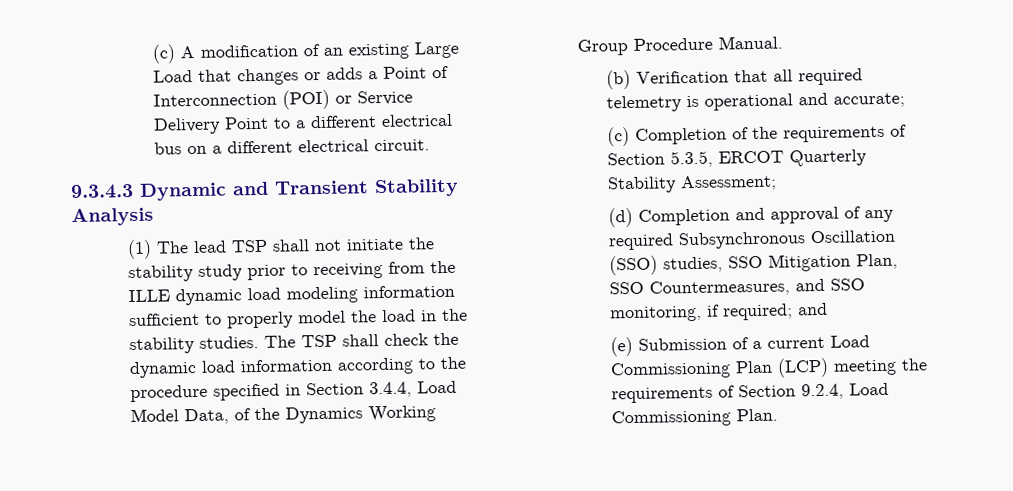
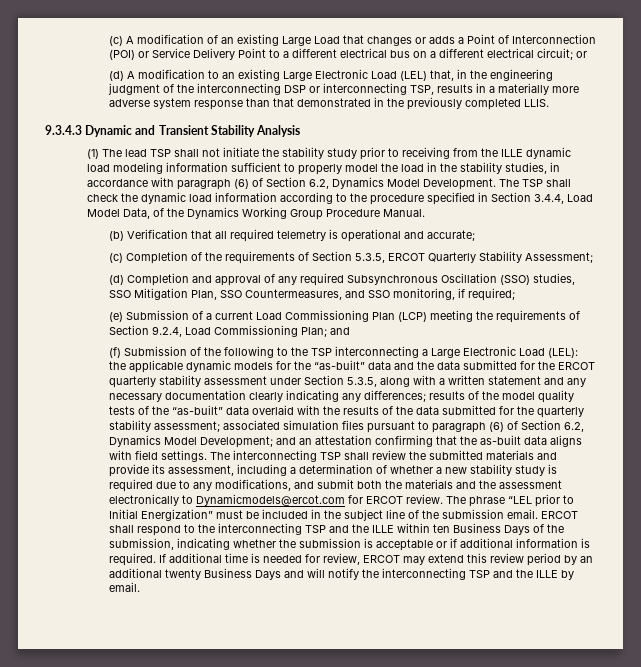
[374,139,431,152] circuit. -> [536,48,587,60] [108,69,553,81] [107,83,579,95] [108,97,549,110] circuit; or // (d) A modification to an existing Large Electronic Load (LEL) that, in the engineering judgment of the interconnecting DSP or interconnecting TSP, results in a materially more adverse system response than that demonstrated in the previously completed LLIS.
[199,335,260,349] studies. -> [505,162,561,174] [87,177,497,190] studies, in accordance with paragraph (6) of Section 6.2, Dynamics Model Development.
[797,302,829,316] and -> (515, 294) none
[736,408,779,422] Plan. -> [300,327,350,337] [108,346,578,358] [108,360,595,373] [108,375,586,388] [108,390,574,403] [108,405,584,418] [108,420,584,433] [108,435,582,448] [108,450,557,462] [108,464,557,477] [108,479,562,492] [108,494,574,507] [108,509,578,521] [108,523,564,536] [108,538,590,551] [108,553,593,566] [108,568,574,580] [108,582,140,592] Plan; and // (f) Submission of the following to the TSP interconnecting a Large Electronic Load (LEL): the applicable dynamic models for the “as-built” data and the data submitted for the ERCOT quarterly stability assessment under Section 5.3.5, along with a written statement and any necessary documentation clearly indicating any differences; results of the model quality tests of the “as-built” data overlaid with the results of the data submitted for the quarterly stability assessment; associated simulation files pursuant to paragraph (6) of Section 6.2, Dynamics Model Development; and an attestation confirming that the as-built data aligns with field settings. The interconnecting TSP shall review the submitted materials and provide its assessment, including a determination of whether a new stability study is required due to any modifications, and submit both the materials and the assessment electronically to Dynamicmodels@ercot.com for ERCOT review. The phrase “LEL prior to Initial Energization” must be included in the subject line of the submission email. ERCOT shall respond to the interconnecting TSP and the ILLE within ten Business Days of the submission, indicating whether the submission is acceptable or if additional information is required. If additional time is needed for review, ERCOT may extend this review period by an additional twenty Business Days and will notify the interconnecting TSP and the ILLE by email.

